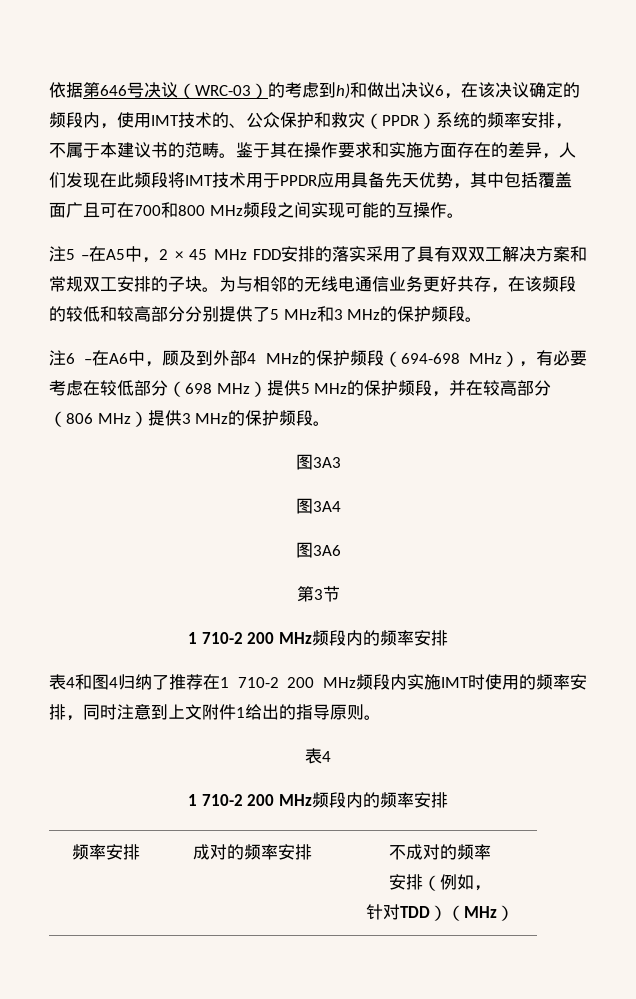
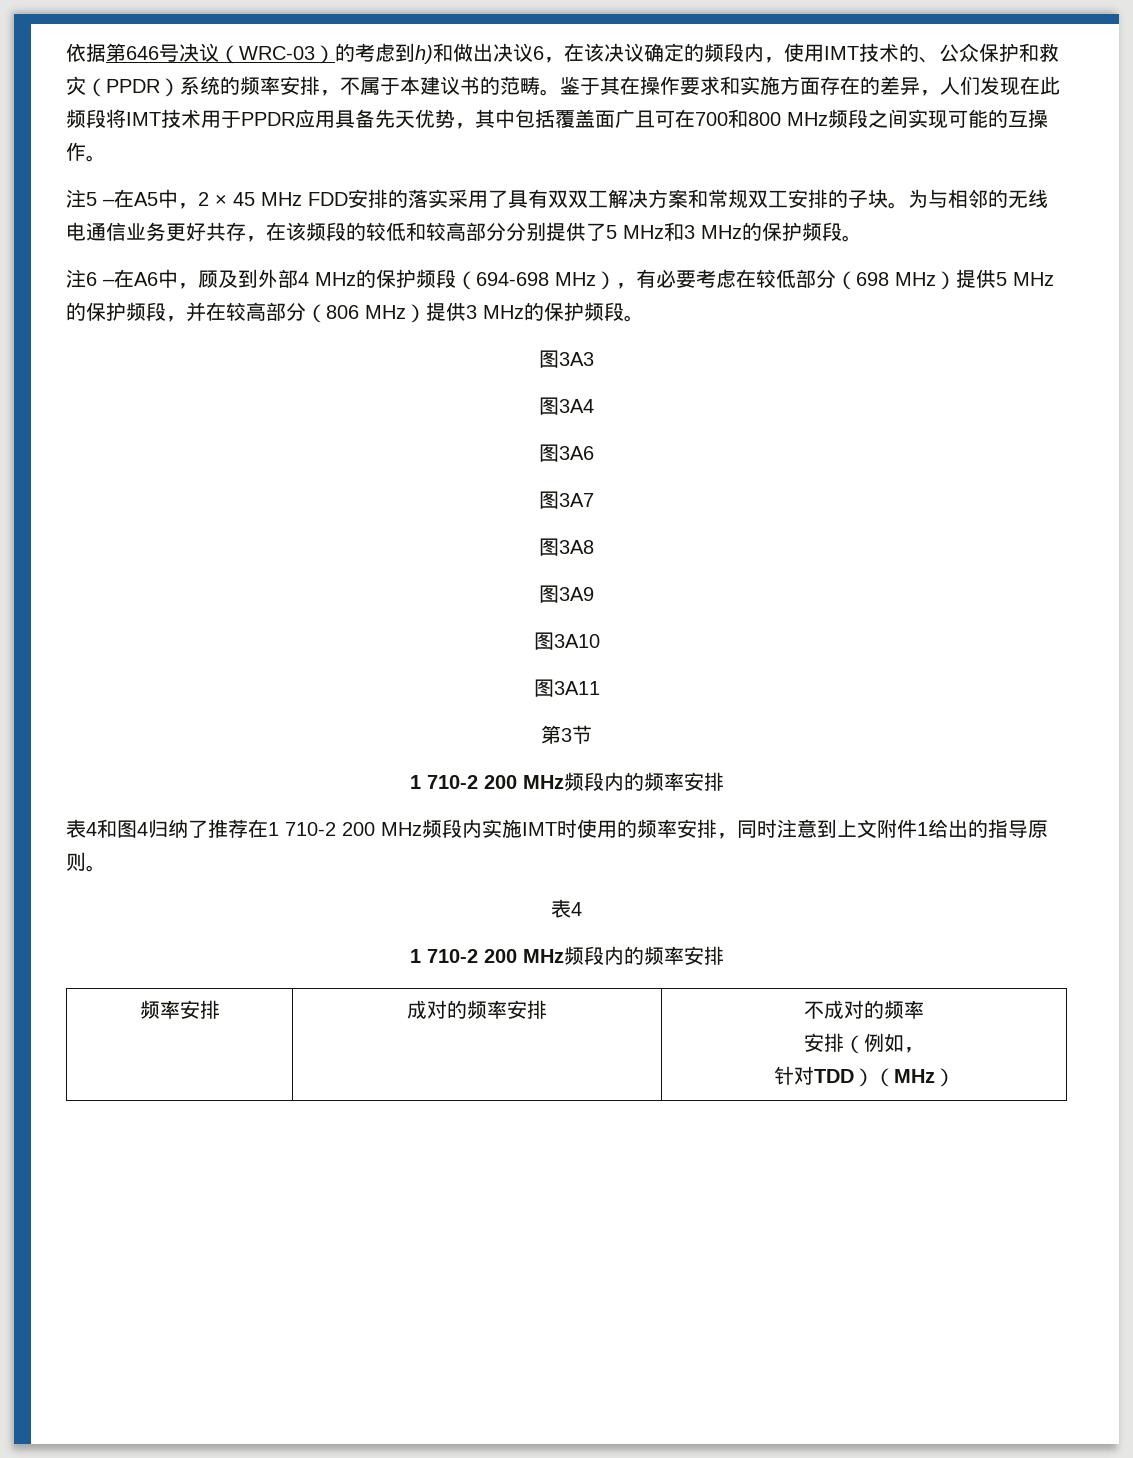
(341, 550) none -> [539,491,594,509] [539,538,594,556] [539,585,594,603] [533,632,600,650] [533,679,600,697] // 图3A7 // 图3A8 // 图3A9 // 图3A10 // 图3A11

